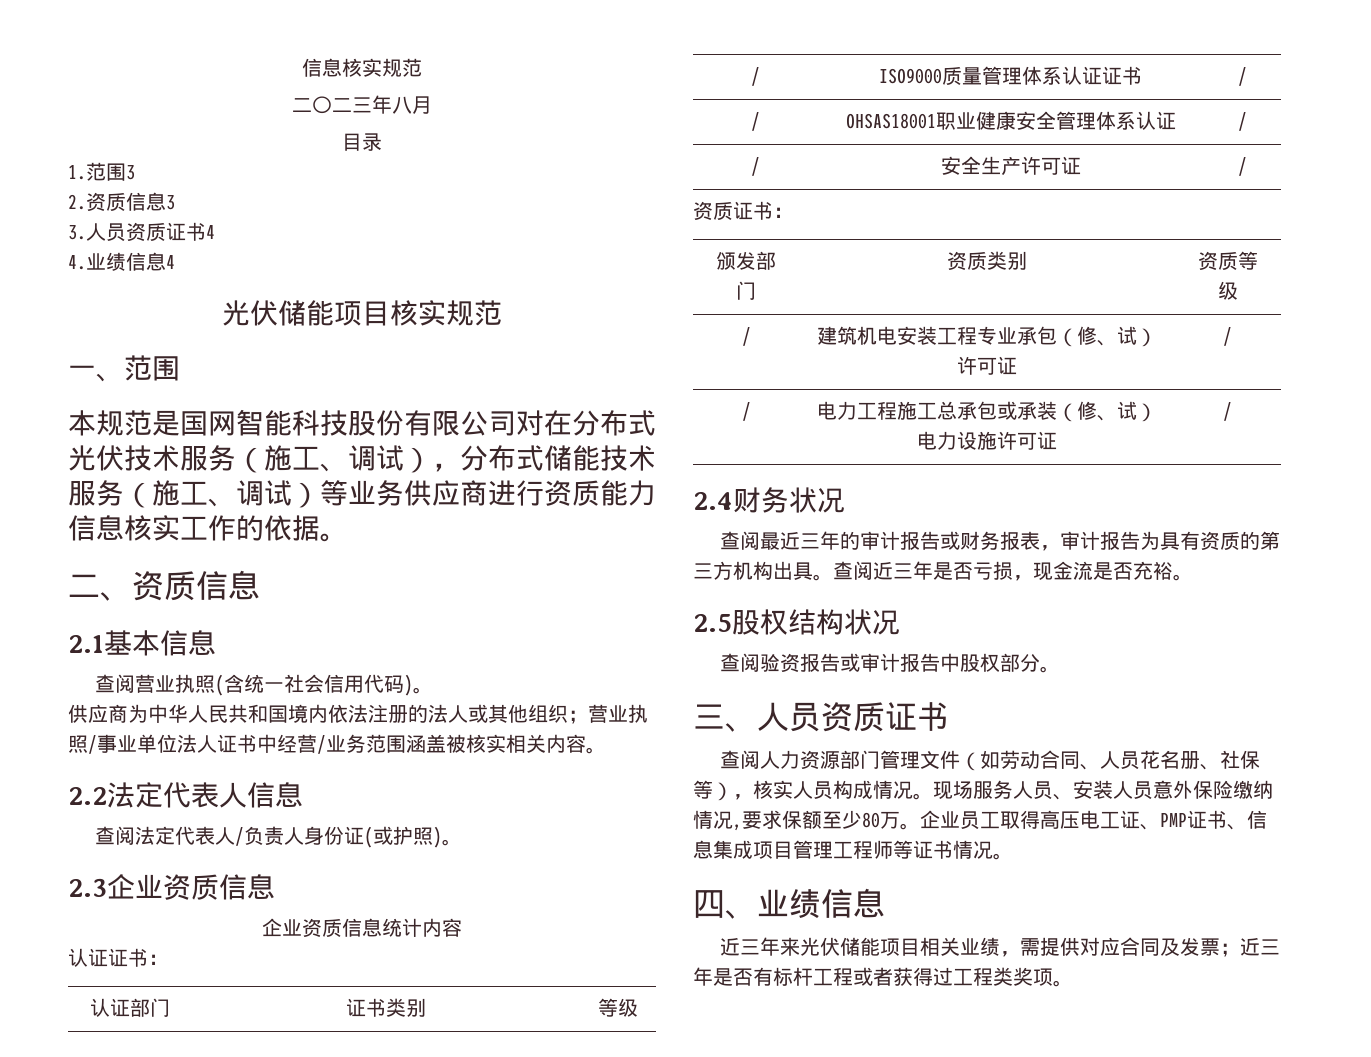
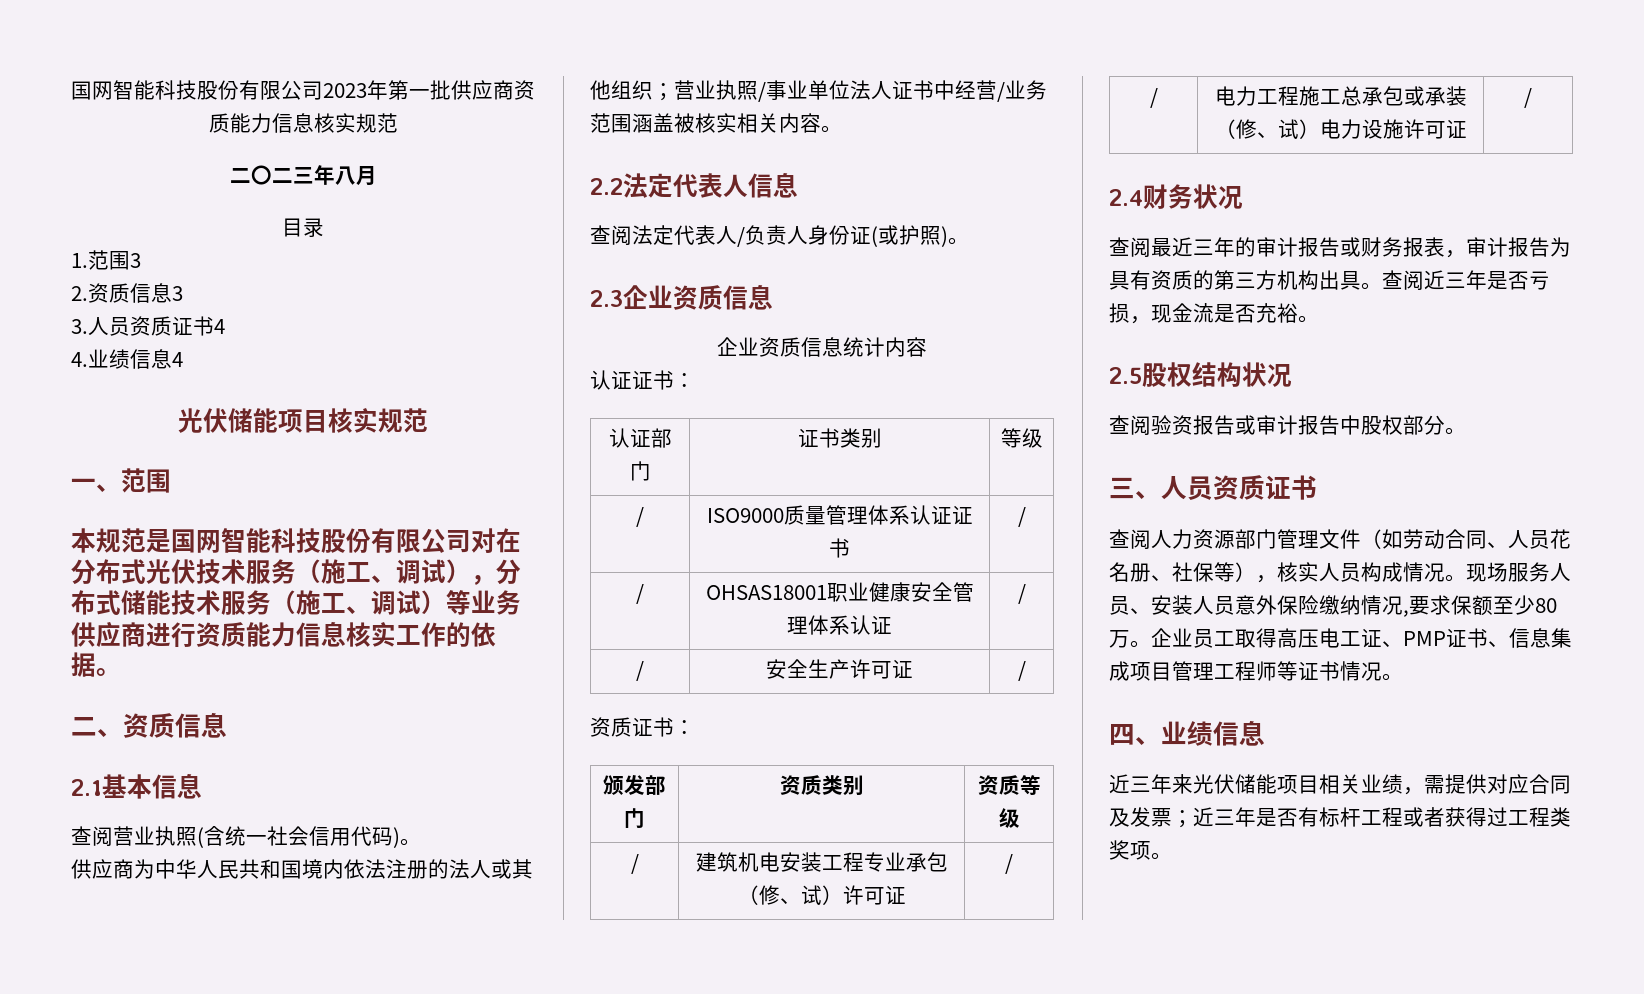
(302, 67) none -> [71,80,535,100] [208,113,272,133] 国网智能科技股份有限公司2023年第一批供应商资质能力

